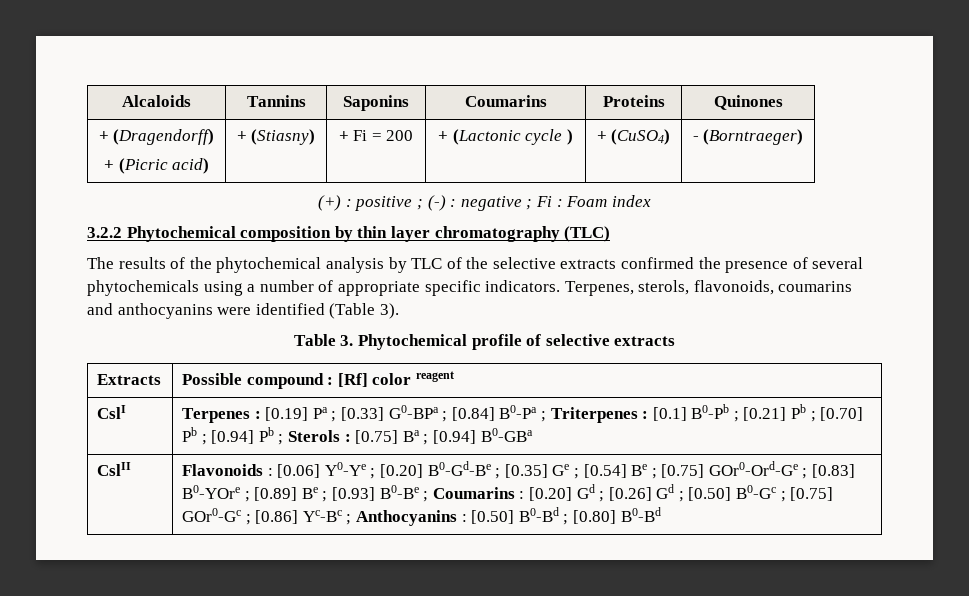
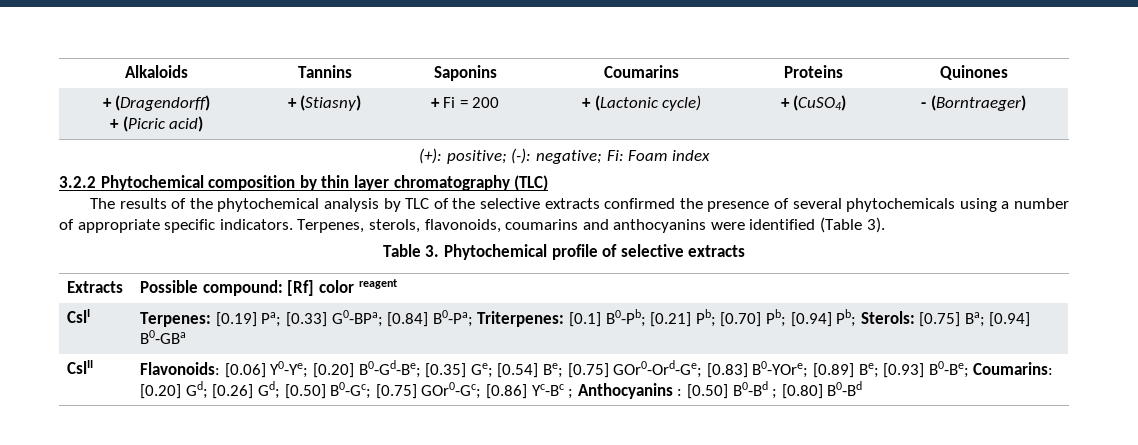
[122,95,191,107] Alcaloids -> [125,65,188,78] Alkaloids
[525,129,573,145] cycle ) -> [662,95,702,111] cycle)
[318,195,563,211] (+) : positive ; (-) : negative ; Fi : -> [419,148,624,164] (+): positive; (-): negative; Fi:
[246,373,334,389] compound : -> [202,280,283,296] compound:
[182,404,864,423] [182,427,533,445] [97,462,132,476] [182,461,856,479] [182,484,834,502] [182,508,251,525] Terpenes : [0.19] Pa ; [0.33] G0-BPa ; [0.84] B0-Pa ; Triterpenes : [0.1] B0-Pb ; [0.21] Pb ; [0.70] Pb ; [0.94] Pb ; Sterols : [0.75] Ba ; [0.94] B0-GBa // CslII | Flavonoids : [0.06] Y0-Ye ; [0.20] B0-Gd-Be ; [0.35] Ge ; [0.54] Be ; [0.75] GOr0-Ord-Ge ; [0.83] B0-YOre ; [0.89] Be ; [0.93] B0-Be ; Coumarins : [0.20] Gd ; [0.26] Gd ; [0.50] B0-Gc ; [0.75] GOr0-Gc ; -> [140,309,1031,327] [140,330,187,344] [67,360,94,374] [140,360,1054,378] [140,381,482,399] Terpenes: [0.19] Pa; [0.33] G0-BPa; [0.84] B0-Pa; Triterpenes: [0.1] B0-Pb; [0.21] Pb; [0.70] Pb; [0.94] Pb; Sterols: [0.75] Ba; [0.94] B0-GBa // CslII | Flavonoids: [0.06] Y0-Ye; [0.20] B0-Gd-Be; [0.35] Ge; [0.54] Be; [0.75] GOr0-Ord-Ge; [0.83] B0-YOre; [0.89] Be; [0.93] B0-Be; Coumarins: [0.20] Gd; [0.26] Gd; [0.50] B0-Gc; [0.75] GOr0-Gc;

